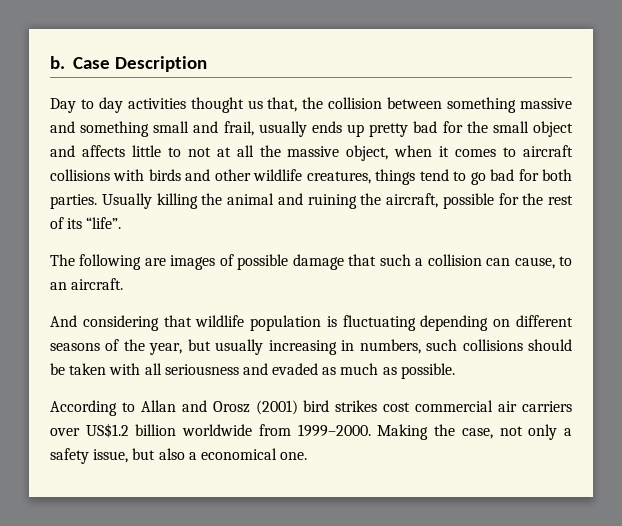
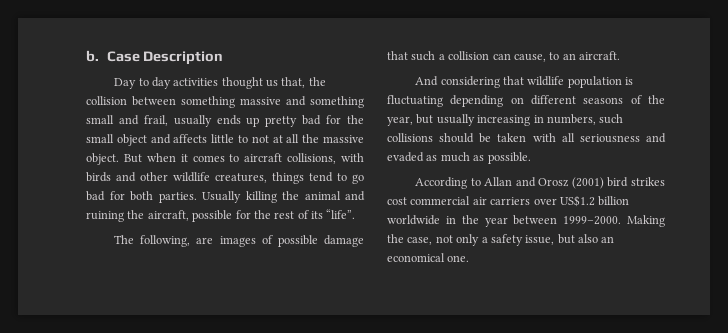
[346,145,389,161] object, -> [86,153,142,165] object. But
[50,169,110,181] collisions -> [287,153,337,164] collisions,
[79,254,142,270] following -> [140,235,191,247] following,
[258,424,291,436] from -> [445,215,558,227] in the year between
[188,452,197,460] a -> [601,236,615,243] an

